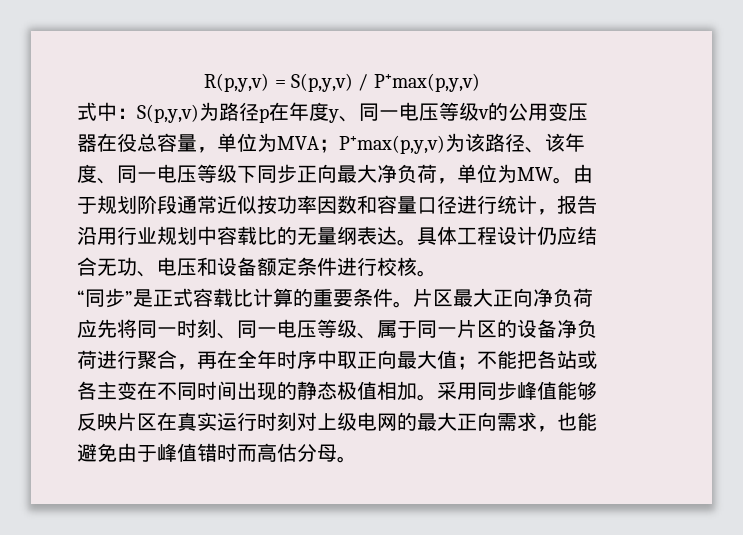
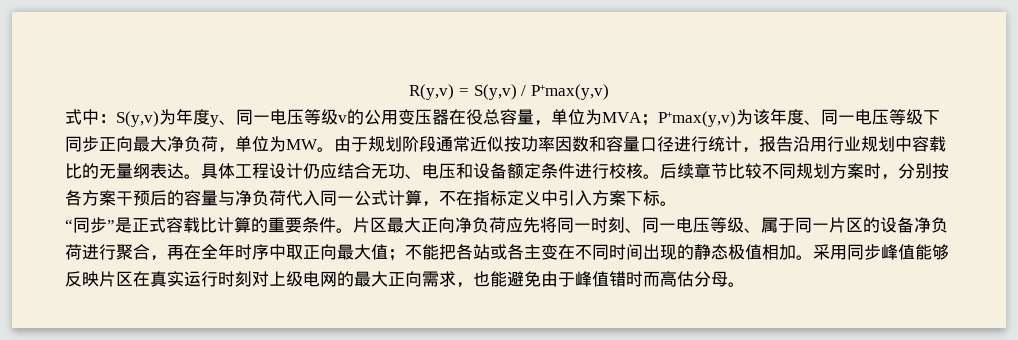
[204,73,480,92] [77,102,289,123] R(p,y,v) = S(p,y,v) / P⁺max(p,y,v) // 式中：S(p,y,v)为路径p在 -> [409,84,609,100] [65,109,176,127] R(y,v) = S(y,v) / P⁺max(y,v) // 式中：S(y,v)为
[339,133,545,154] P⁺max(p,y,v)为该路径、 -> [658,109,753,127] P⁺max(y,v)为
(437, 273) none -> [660,163,949,180] [65,190,677,207] 后续章节比较不同规划方案时，分别按各方案干预后的容量与净负荷代入同一公式计算，不在指标定义中引入方案下标。

